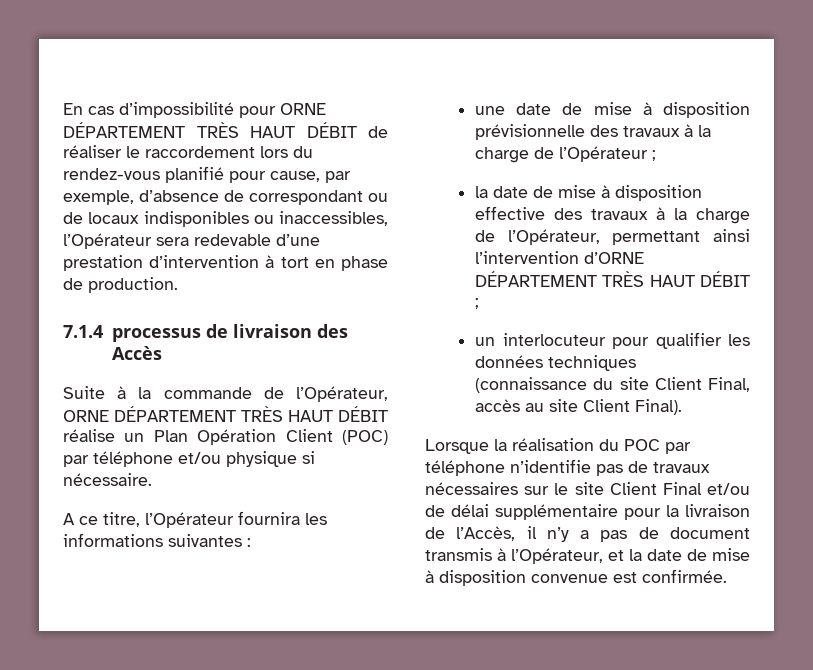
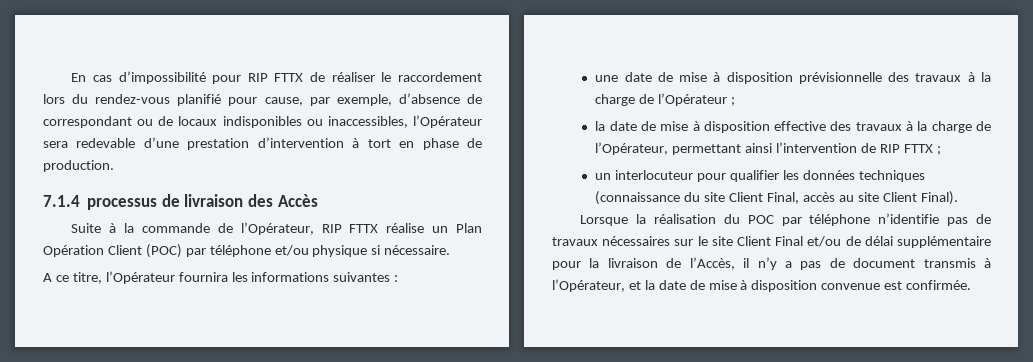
[280,103,326,115] [63,122,357,138] ORNE DÉPARTEMENT TRÈS HAUT DÉBIT -> [247,73,304,82] RIP FTTX
[63,406,388,422] ORNE DÉPARTEMENT TRÈS HAUT DÉBIT -> [321,224,379,233] RIP FTTX
[584,252,645,264] [475,271,750,287] d’ORNE DÉPARTEMENT TRÈS HAUT DÉBIT -> [860,143,933,153] de RIP FTTX

